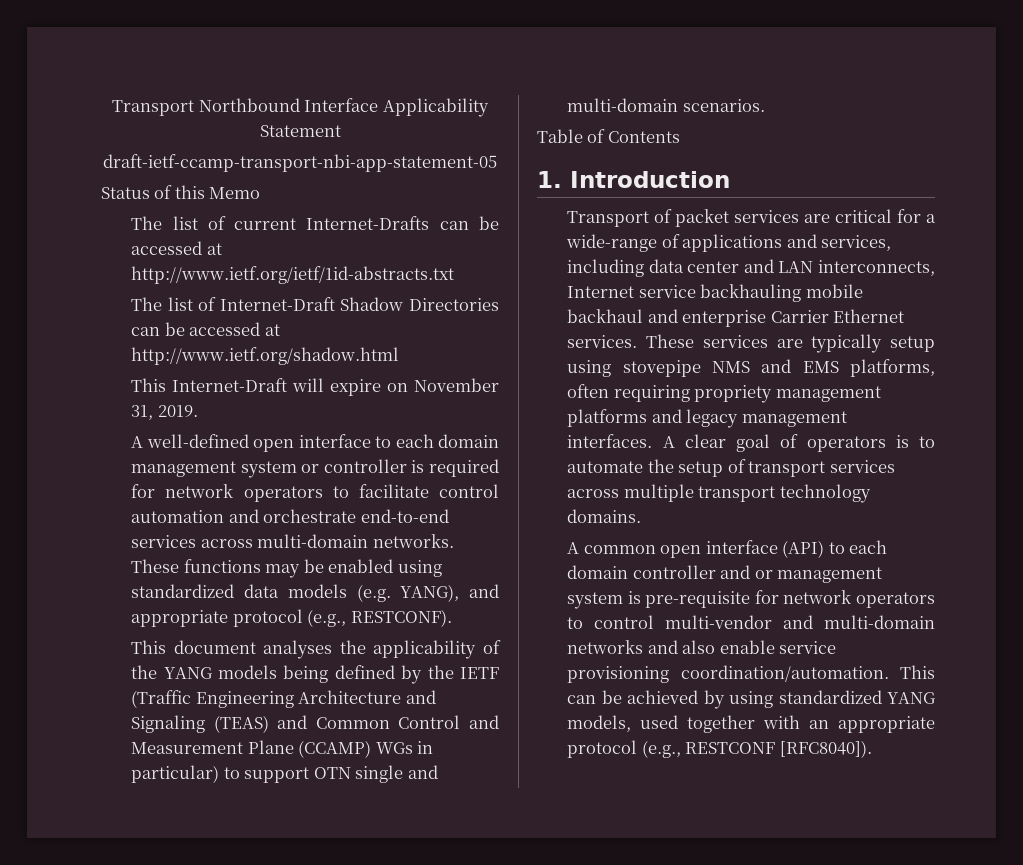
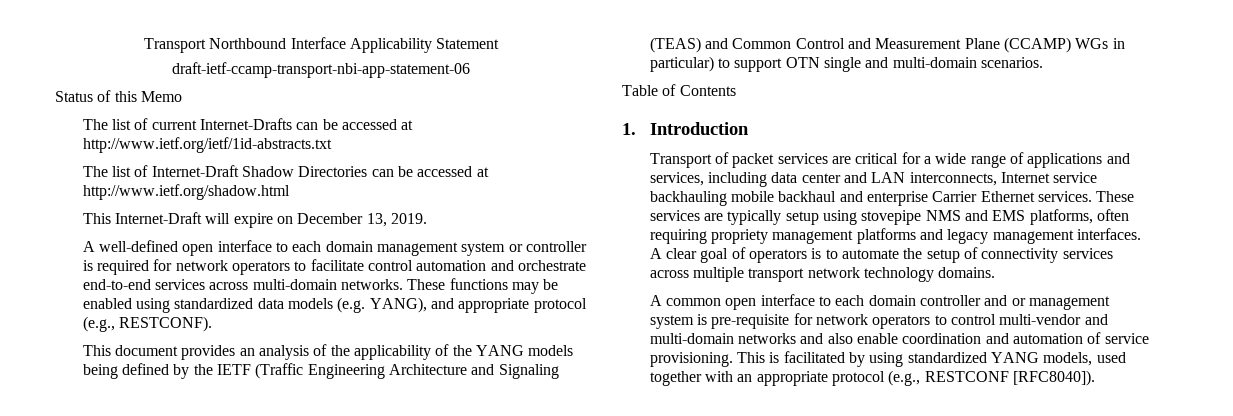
[103,154,497,172] draft-ietf-ccamp-transport-nbi-app-statement-05 -> [172,62,470,78] draft-ietf-ccamp-transport-nbi-app-statement-06
[414,378,499,392] [131,405,154,420] November 31, -> [297,213,387,227] December 13,
[263,640,333,659] analyses -> [181,344,328,360] provides an analysis of
[566,234,658,252] wide-range -> [935,153,1006,168] wide range
[748,461,826,477] transport -> [981,248,1059,263] connectivity
(776, 494) none -> [807,267,860,278] network
[782,540,825,558] (API) -> (815, 300) none
[779,641,837,654] [567,665,935,683] [567,690,699,704] service provisioning coordination/automation. This can be achieved -> [902,332,1149,344] [649,351,845,367] coordination and automation of service provisioning. This is facilitated

